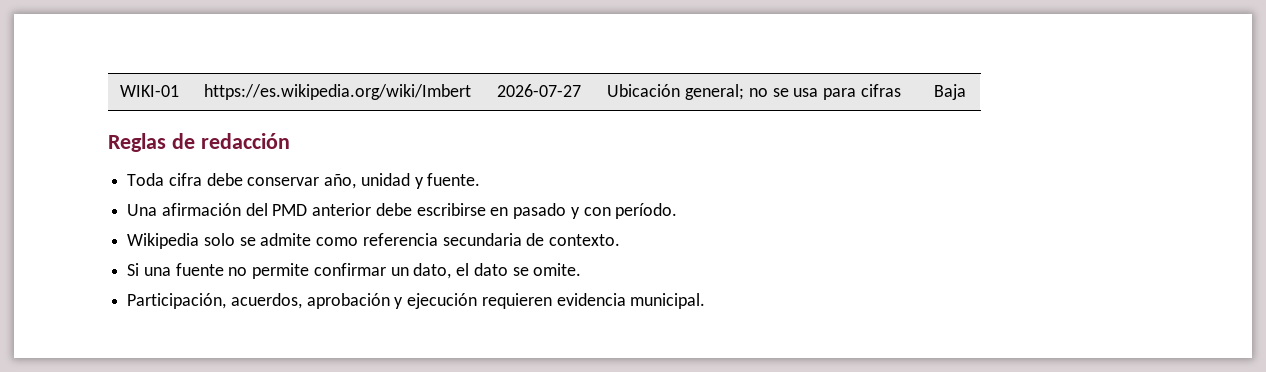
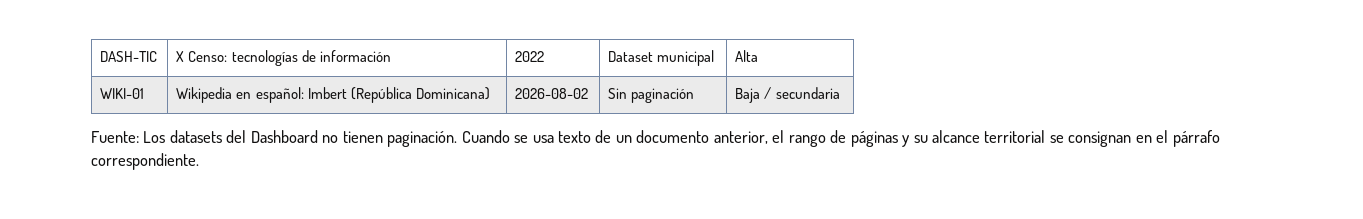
[120,85,180,97] [204,84,472,100] [497,84,582,97] [607,84,901,100] [934,84,967,100] [108,133,290,152] [127,173,481,189] [127,203,678,219] [127,233,621,249] [127,263,582,279] [127,293,706,309] WIKI-01 | https://es.wikipedia.org/wiki/Imbert | 2026-07-27 | Ubicación general; no se usa para cifras | Baja // Reglas de redacción // Toda cifra debe conservar año, unidad y fuente. // Una afirmación del PMD anterior debe escribirse en pasado y con período. // Wikipedia solo se admite como referencia secundaria de contexto. // Si una fuente no permite confirmar un dato, el dato se omite. // Participación, acuerdos, aprobación y ejecución requieren evidencia municipal. -> [100,51,158,62] [176,50,391,66] [515,51,545,62] [608,50,715,66] [735,50,759,62] [100,88,145,99] [176,87,490,103] [515,88,589,99] [608,88,695,103] [735,87,840,103] [91,130,1220,147] [91,153,199,170] DASH-TIC | X Censo: tecnologías de información | 2022 | Dataset municipal | Alta // WIKI-01 | Wikipedia en español: Imbert (República Dominicana) | 2026-08-02 | Sin paginación | Baja / secundaria // Fuente: Los datasets del Dashboard no tienen paginación. Cuando se usa texto de un documento anterior, el rango de páginas y su alcance territorial se consignan en el párrafo correspondiente.

